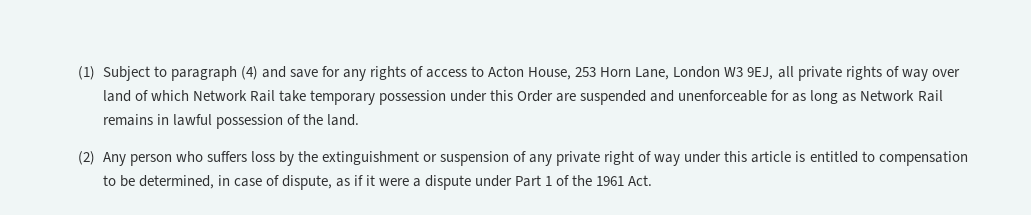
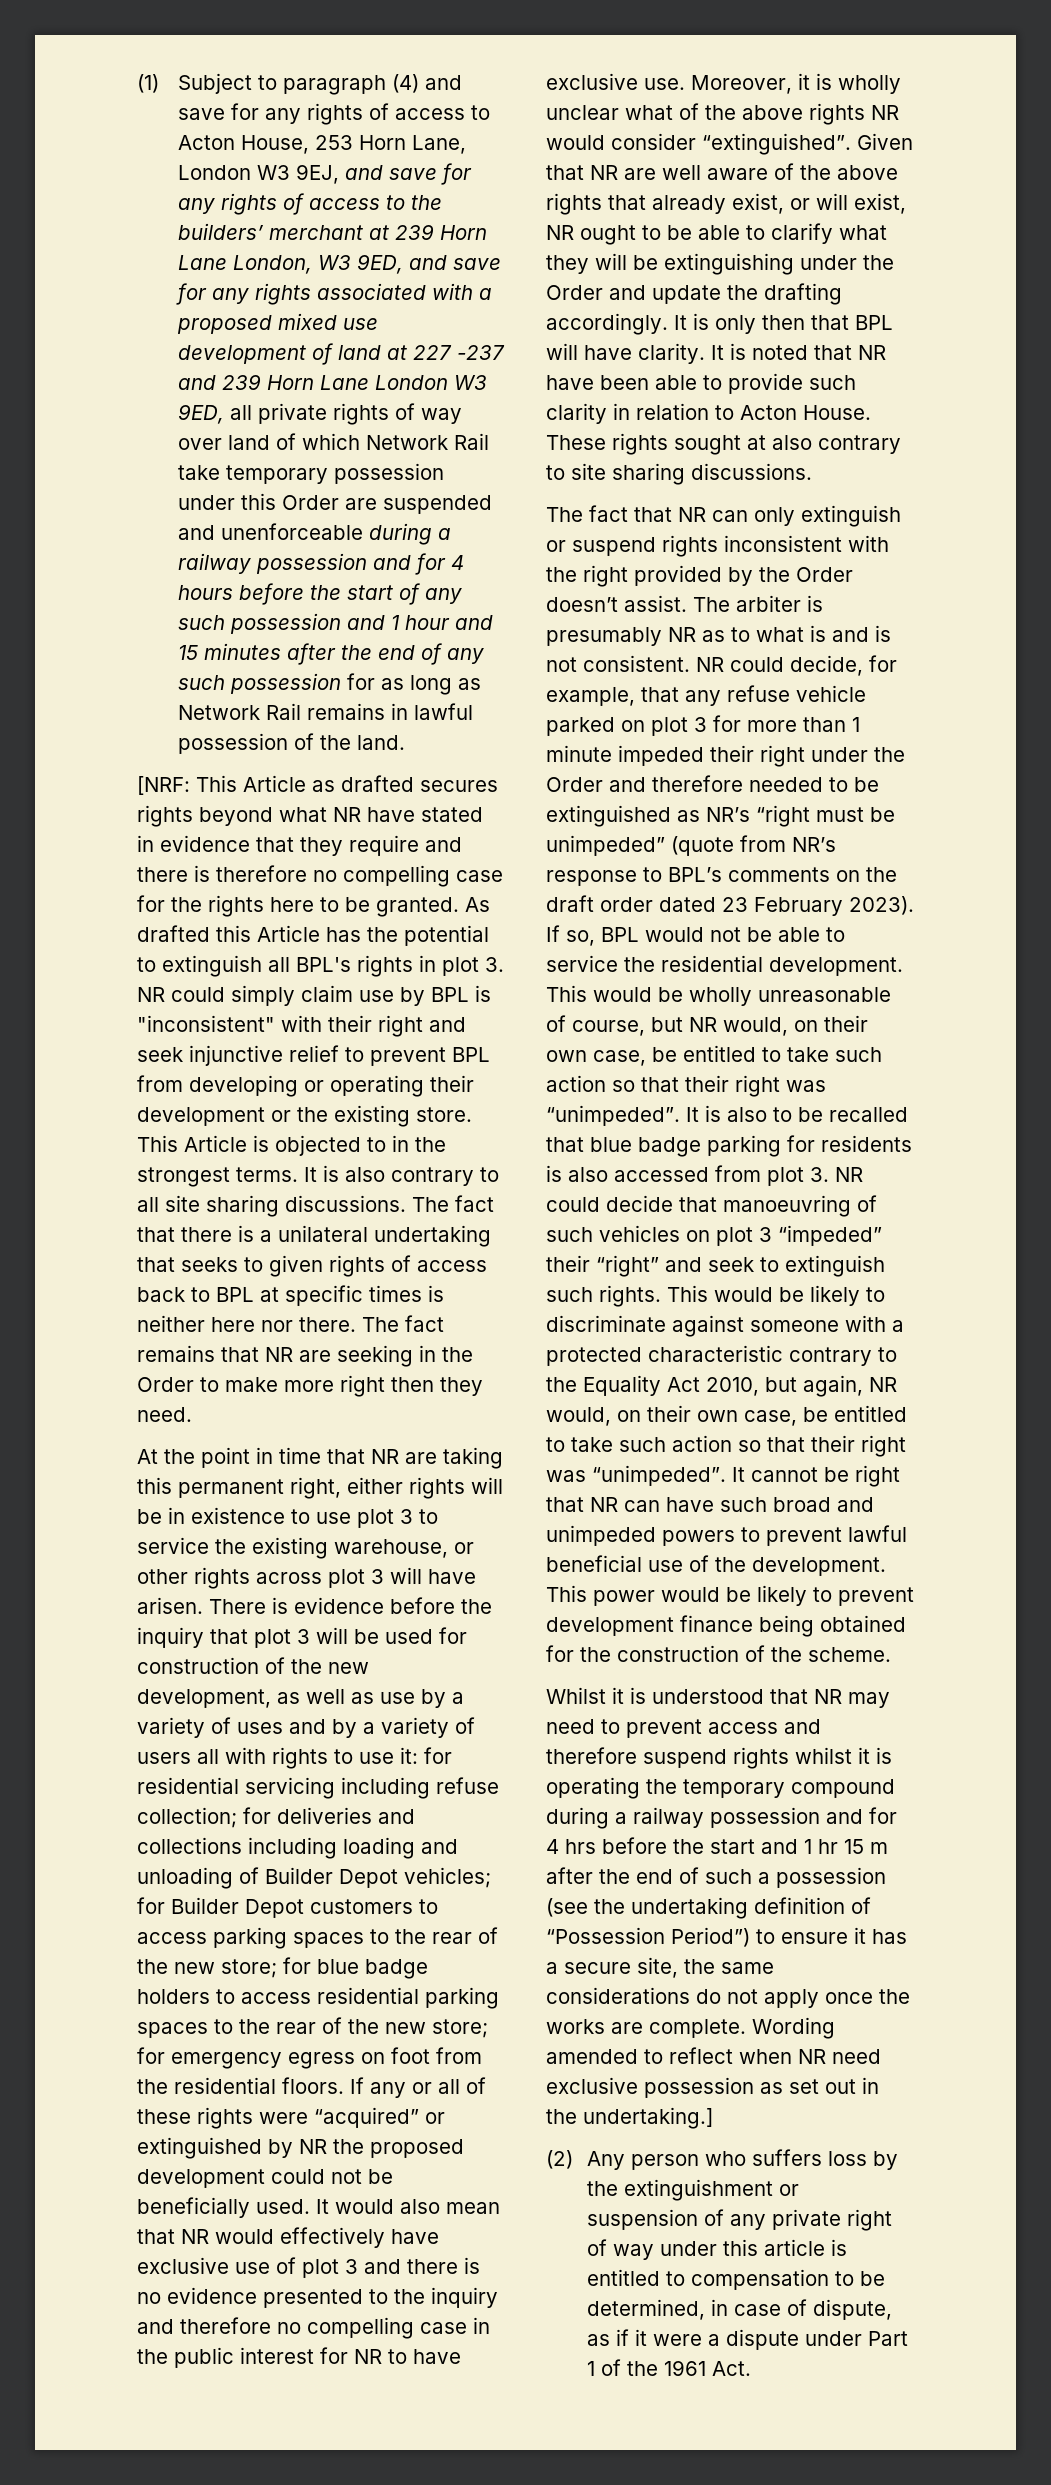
(774, 73) none -> [344,163,472,185] [177,193,442,215] [177,223,487,240] [177,254,501,274] [175,283,492,305] [176,313,378,334] [177,343,505,365] [177,374,487,390] [177,404,224,424] and save for any rights of access to the builders’ merchant at 239 Horn Lane London, W3 9ED, and save for any rights associated with a proposed mixed use development of land at 227 -237 and 239 Horn Lane London W3 9ED,
(768, 96) none -> [368,523,451,545] [177,553,464,575] [177,583,462,605] [177,613,493,634] [177,643,484,665] [177,673,341,694] during a railway possession and for 4 hours before the start of any such possession and 1 hour and 15 minutes after the end of any such possession
(359, 120) none -> [137,775,498,795] [137,805,483,827] [137,835,462,856] [137,865,503,887] [137,895,490,917] [137,925,489,946] [137,955,504,977] [137,985,491,1006] [137,1015,466,1037] [137,1045,490,1066] [137,1075,474,1097] [137,1105,472,1127] [137,1135,446,1156] [137,1165,499,1187] [137,1195,494,1217] [137,1225,491,1247] [137,1255,487,1277] [137,1285,444,1306] [137,1315,444,1332] [137,1345,473,1367] [137,1375,483,1397] [137,1407,192,1422] [137,1447,503,1469] [137,1477,503,1499] [137,1507,438,1528] [137,1537,474,1559] [137,1567,476,1589] [137,1597,492,1614] [137,1627,467,1648] [137,1657,369,1674] [137,1689,464,1708] [137,1717,475,1738] [137,1747,452,1769] [137,1777,499,1799] [137,1807,415,1828] [137,1837,458,1859] [137,1867,491,1889] [137,1897,438,1918] [137,1927,498,1949] [137,1957,428,1979] [137,1987,499,2009] [137,2017,488,2038] [137,2047,482,2069] [137,2077,486,2098] [137,2107,445,2129] [137,2137,464,2159] [137,2169,393,2188] [137,2197,500,2218] [137,2227,439,2248] [137,2257,480,2278] [137,2287,498,2308] [137,2317,490,2339] [137,2347,461,2368] [546,73,901,94] [546,103,899,125] [546,133,913,155] [546,163,898,180] [546,193,906,215] [546,223,887,245] [546,253,894,275] [546,283,842,305] [546,313,893,335] [546,343,886,364] [546,373,856,394] [546,403,871,424] [546,433,901,455] [546,463,812,485] [546,505,901,527] [546,535,889,557] [546,565,853,587] [546,595,823,612] [546,625,891,646] [546,655,897,676] [546,685,866,706] [546,715,860,736] [546,745,905,767] [546,775,879,792] [546,805,895,827] [546,835,836,856] [546,867,897,886] [546,895,914,916] [546,925,845,946] [546,955,903,976] [546,985,891,1006] [546,1015,868,1036] [546,1045,882,1066] [546,1075,826,1097] [546,1105,908,1126] [546,1135,912,1157] [546,1165,863,1186] [546,1195,877,1217] [546,1225,882,1246] [546,1255,885,1277] [546,1285,885,1307] [546,1315,904,1337] [546,1345,897,1366] [546,1375,897,1397] [546,1405,907,1426] [546,1435,906,1457] [546,1465,900,1487] [546,1497,874,1512] [546,1525,907,1546] [546,1555,886,1576] [546,1585,914,1606] [546,1615,906,1637] [546,1645,891,1662] [546,1687,890,1708] [546,1719,821,1738] [546,1747,892,1769] [546,1777,895,1799] [546,1807,897,1829] [546,1837,888,1854] [546,1867,886,1888] [546,1897,871,1919] [546,1927,907,1947] [546,1957,774,1978] [546,1987,910,2008] [546,2017,835,2039] [546,2047,881,2064] [546,2077,879,2098] [546,2107,713,2129] // [NRF: This Article as drafted secures rights beyond what NR have stated in evidence that they require and there is therefore no compelling case for the rights here to be granted. As drafted this Article has the potential to extinguish all BPL's rights in plot 3. NR could simply claim use by BPL is "inconsistent" with their right and seek injunctive relief to prevent BPL from developing or operating their development or the existing store. This Article is objected to in the strongest terms. It is also contrary to all site sharing discussions. The fact that there is a unilateral undertaking that seeks to given rights of access back to BPL at specific times is neither here nor there. The fact remains that NR are seeking in the Order to make more right then they need. // At the point in time that NR are taking this permanent right, either rights will be in existence to use plot 3 to service the existing warehouse, or other rights across plot 3 will have arisen. There is evidence before the inquiry that plot 3 will be used for construction of the new development, as well as use by a variety of uses and by a variety of users all with rights to use it: for residential servicing including refuse collection; for deliveries and collections including loading and unloading of Builder Depot vehicles; for Builder Depot customers to access parking spaces to the rear of the new store; for blue badge holders to access residential parking spaces to the rear of the new store; for emergency egress on foot from the residential floors. If any or all of these rights were “acquired” or extinguished by NR the proposed development could not be beneficially used. It would also mean that NR would effectively have exclusive use of plot 3 and there is no evidence presented to the inquiry and therefore no compelling case in the public interest for NR to have exclusive use. Moreover, it is wholly unclear what of the above rights NR would consider “extinguished”. Given that NR are well aware of the above rights that already exist, or will exist, NR ought to be able to clarify what they will be extinguishing under the Order and update the drafting accordingly. It is only then that BPL will have clarity. It is noted that NR have been able to provide such clarity in relation to Acton House. These rights sought at also contrary to site sharing discussions. // The fact that NR can only extinguish or suspend rights inconsistent with the right provided by the Order doesn’t assist. The arbiter is presumably NR as to what is and is not consistent. NR could decide, for example, that any refuse vehicle parked on plot 3 for more than 1 minute impeded their right under the Order and therefore needed to be extinguished as NR’s “right must be unimpeded” (quote from NR’s response to BPL’s comments on the draft order dated 23 February 2023). If so, BPL would not be able to service the residential development. This would be wholly unreasonable of course, but NR would, on their own case, be entitled to take such action so that their right was “unimpeded”. It is also to be recalled that blue badge parking for residents is also accessed from plot 3. NR could decide that manoeuvring of such vehicles on plot 3 “impeded” their “right” and seek to extinguish such rights. This would be likely to discriminate against someone with a protected characteristic contrary to the Equality Act 2010, but again, NR would, on their own case, be entitled to take such action so that their right was “unimpeded”. It cannot be right that NR can have such broad and unimpeded powers to prevent lawful beneficial use of the development. This power would be likely to prevent development finance being obtained for the construction of the scheme. // Whilst it is understood that NR may need to prevent access and therefore suspend rights whilst it is operating the temporary compound during a railway possession and for 4 hrs before the start and 1 hr 15 m after the end of such a possession (see the undertaking definition of “Possession Period”) to ensure it has a secure site, the same considerations do not apply once the works are complete. Wording amended to reflect when NR need exclusive possession as set out in the undertaking.]

